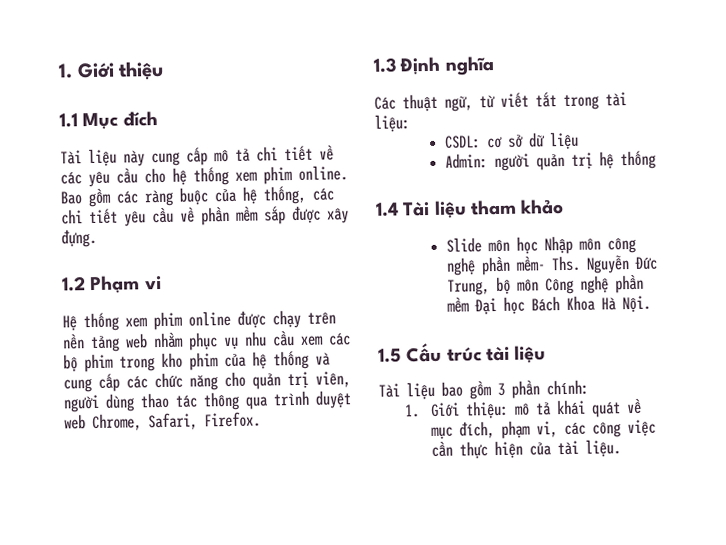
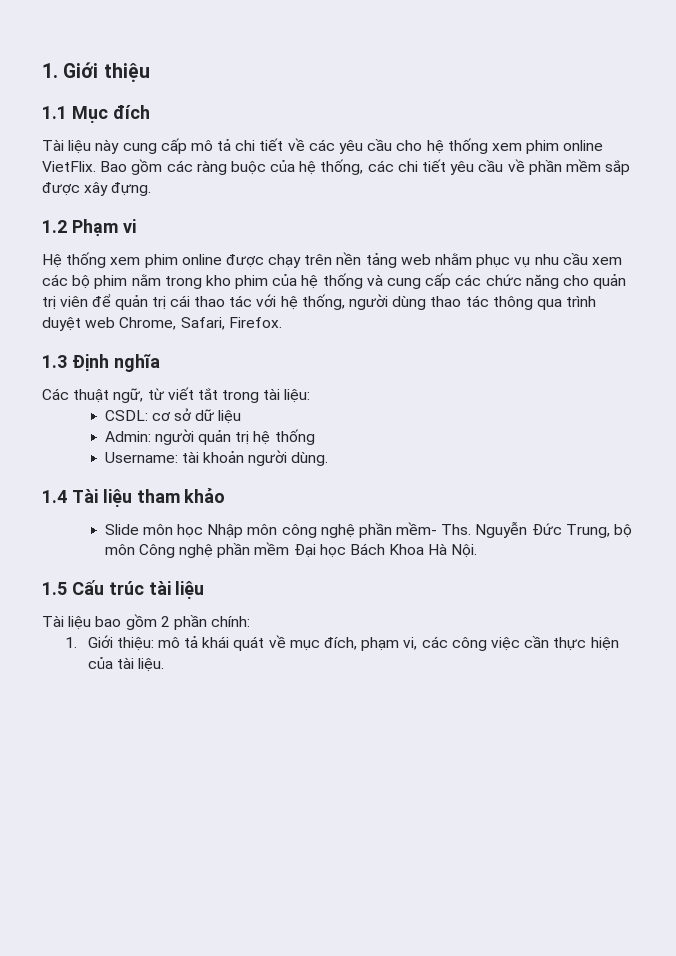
[298,165,348,181] online. -> [563,140,604,151] [42,161,96,172] online VietFlix.
(114, 363) none -> [131,274,161,286] nằm
[315,371,351,388] viên, -> [60,294,345,310] viên để quản trị cái thao tác với hệ thống,
(656, 160) none -> [104,450,329,466] // Username: tài khoản người dùng.
[497,382,505,397] 3 -> [160,616,170,627] 2

